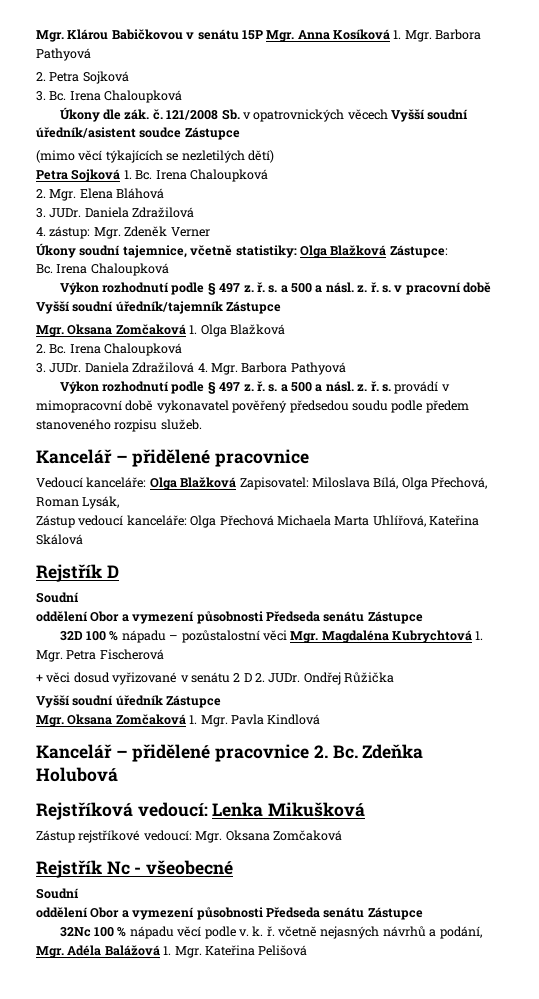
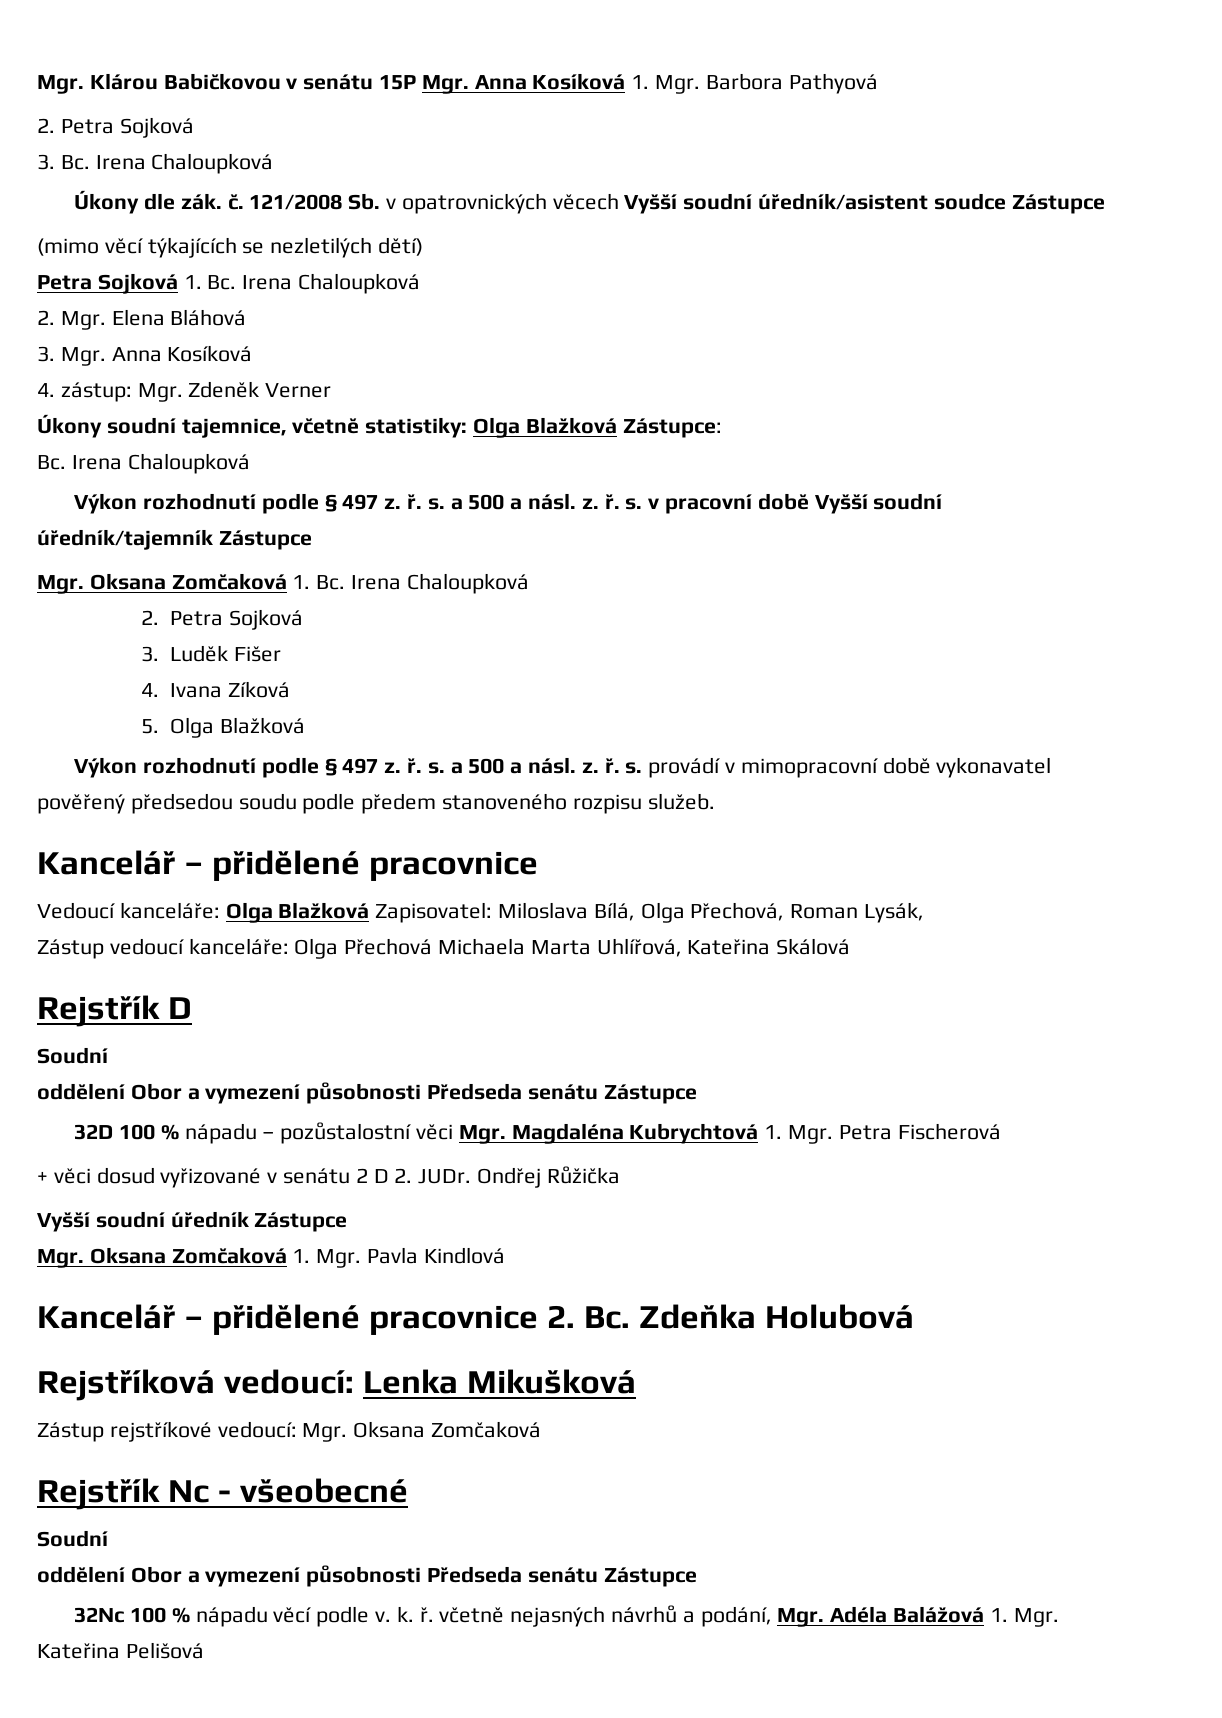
[49,207,195,218] JUDr. Daniela Zdražilová -> [60,345,253,366] Mgr. Anna Kosíková
[200,324,285,337] [36,343,183,356] [36,362,346,375] Olga Blažková // 2. Bc. Irena Chaloupková // 3. JUDr. Daniela Zdražilová 4. Mgr. Barbora Pathyová -> [316,573,529,594] [141,609,303,630] [141,645,281,662] [141,681,290,698] [141,717,305,738] Bc. Irena Chaloupková // 2. Petra Sojková // 3. Luděk Fišer // 4. Ivana Zíková // 5. Olga Blažková

